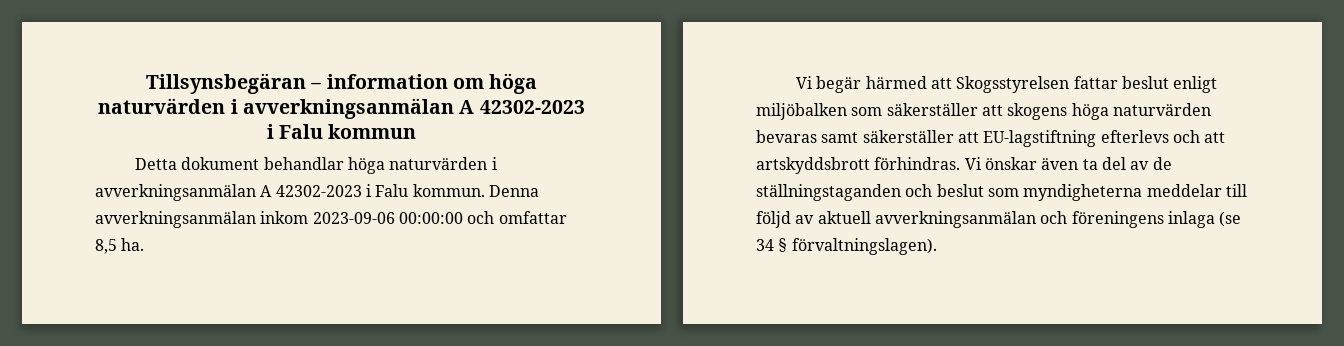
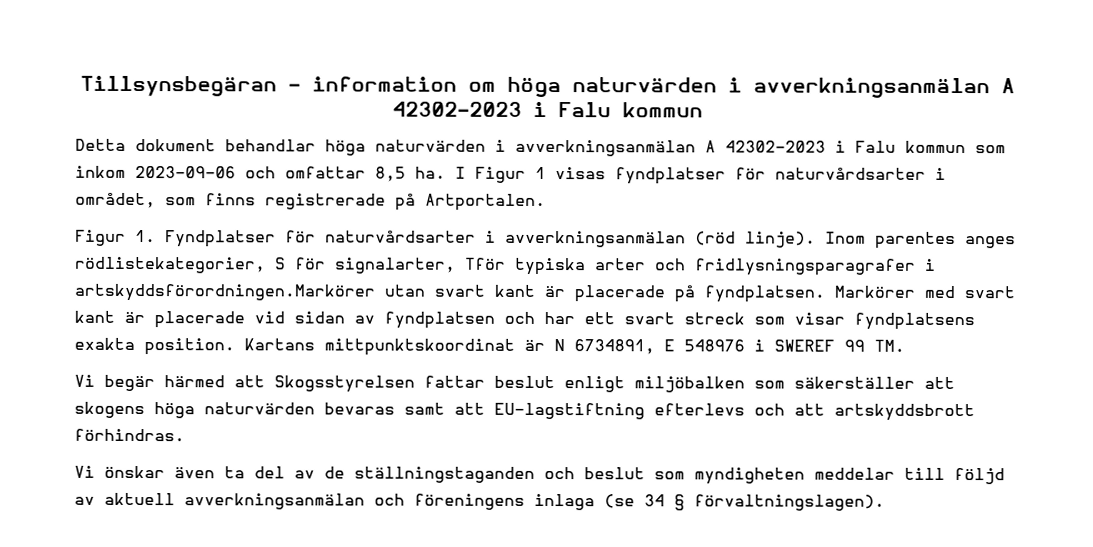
[412,184,539,197] [95,211,256,228] kommun. Denna avverkningsanmälan -> [905,140,1006,154] kommun som
[398,212,463,224] 00:00:00 -> (236, 172) none
(145, 244) none -> [455,166,946,185] [75,192,546,211] [75,229,1016,249] [75,256,936,276] [74,283,1015,303] [74,310,975,331] [74,337,905,356] I Figur 1 visas fyndplatser för naturvårdsarter i området, som finns registrerade på Artportalen. // Figur 1. Fyndplatser för naturvårdsarter i avverkningsanmälan (röd linje). Inom parentes anges rödlistekategorier, S för signalarter, Tför typiska arter och fridlysningsparagrafer i artskyddsförordningen.Markörer utan svart kant är placerade på fyndplatsen. Markörer med svart kant är placerade vid sidan av fyndplatsen och har ett svart streck som visar fyndplatsens exakta position. Kartans mittpunktskoordinat är N 6734891, E 548976 i SWEREF 99 TM.
[862,130,954,143] säkerställer -> (445, 408) none
(961, 163) none -> (185, 435) //
[1023,184,1143,201] myndigheterna -> [694,467,805,485] myndigheten

